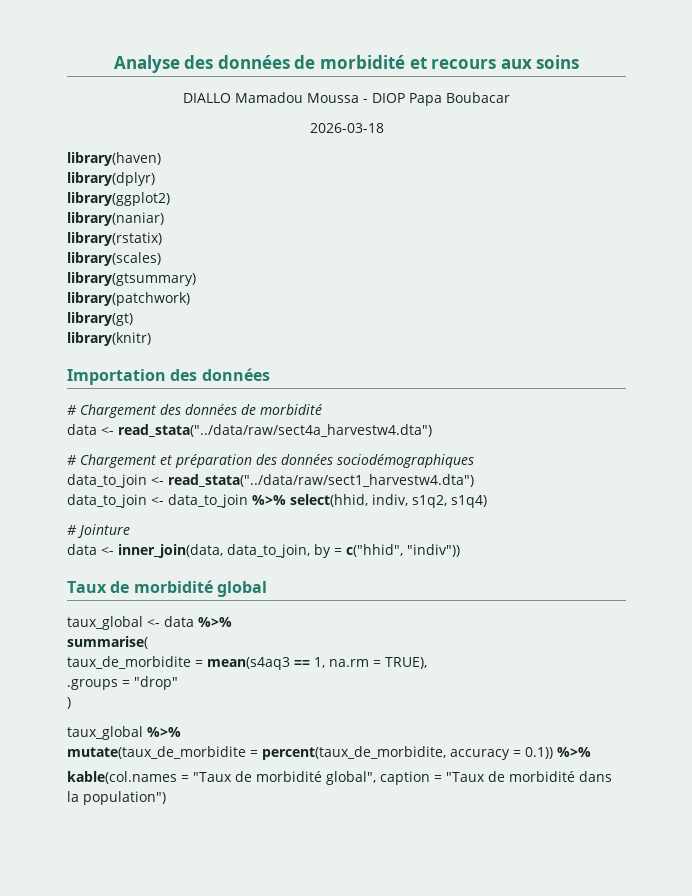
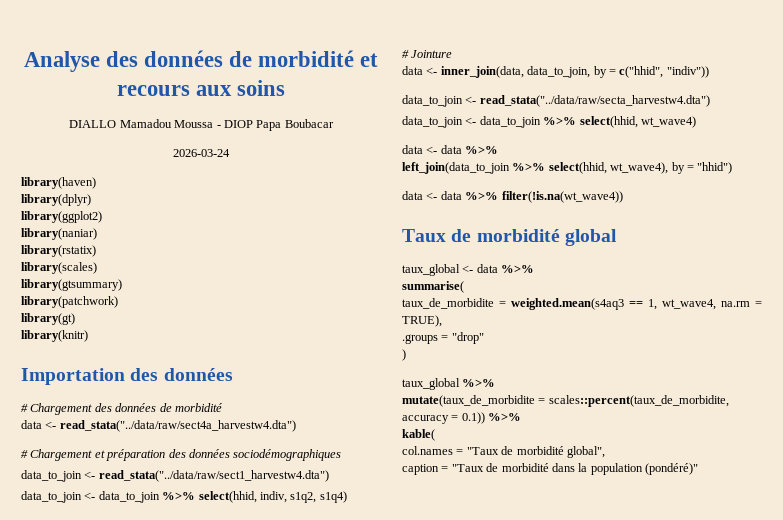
[309,123,384,133] 2026-03-18 -> [173,149,230,157] 2026-03-24
(460, 550) none -> [402,95,710,107] [402,116,696,128] [402,145,499,154] [402,162,733,174] [402,191,623,203] // data_to_join <- read_stata("../data/raw/secta_harvestw4.dta") // data_to_join <- data_to_join %>% select(hhid, wt_wave4) // data <- data %>% // left_join(data_to_join %>% select(hhid, wt_wave4), by = "hhid") // data <- data %>% filter(!is.na(wt_wave4))
[207,657,290,670] mean(s4aq3 -> [511,298,624,310] weighted.mean(s4aq3
(325, 662) none -> [662,299,716,310] wt_wave4,
[262,746,446,760] percent(taux_de_morbidite, -> [548,395,729,407] scales::percent(taux_de_morbidite,
[67,771,177,784] kable(col.names -> [402,429,435,441] [402,446,453,455] kable( // col.names
(376, 778) none -> (605, 452) //
[83,791,166,805] population") -> [590,463,698,475] population (pondéré)"

